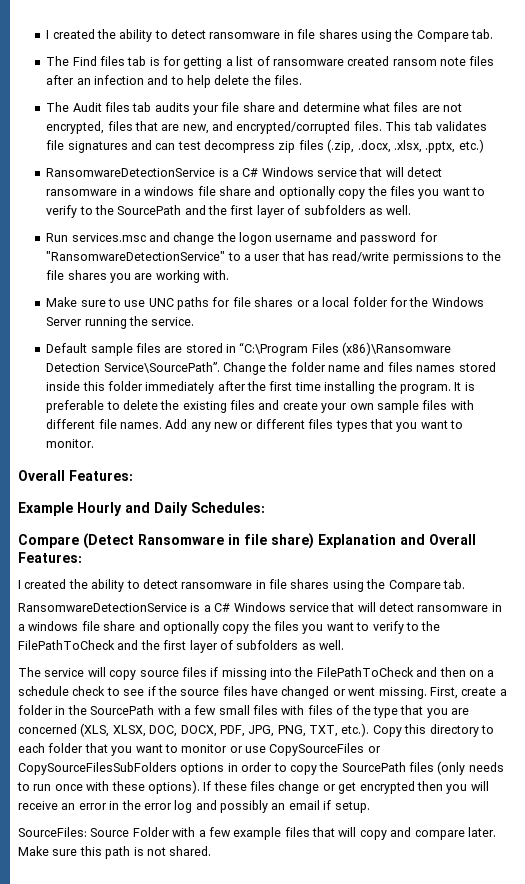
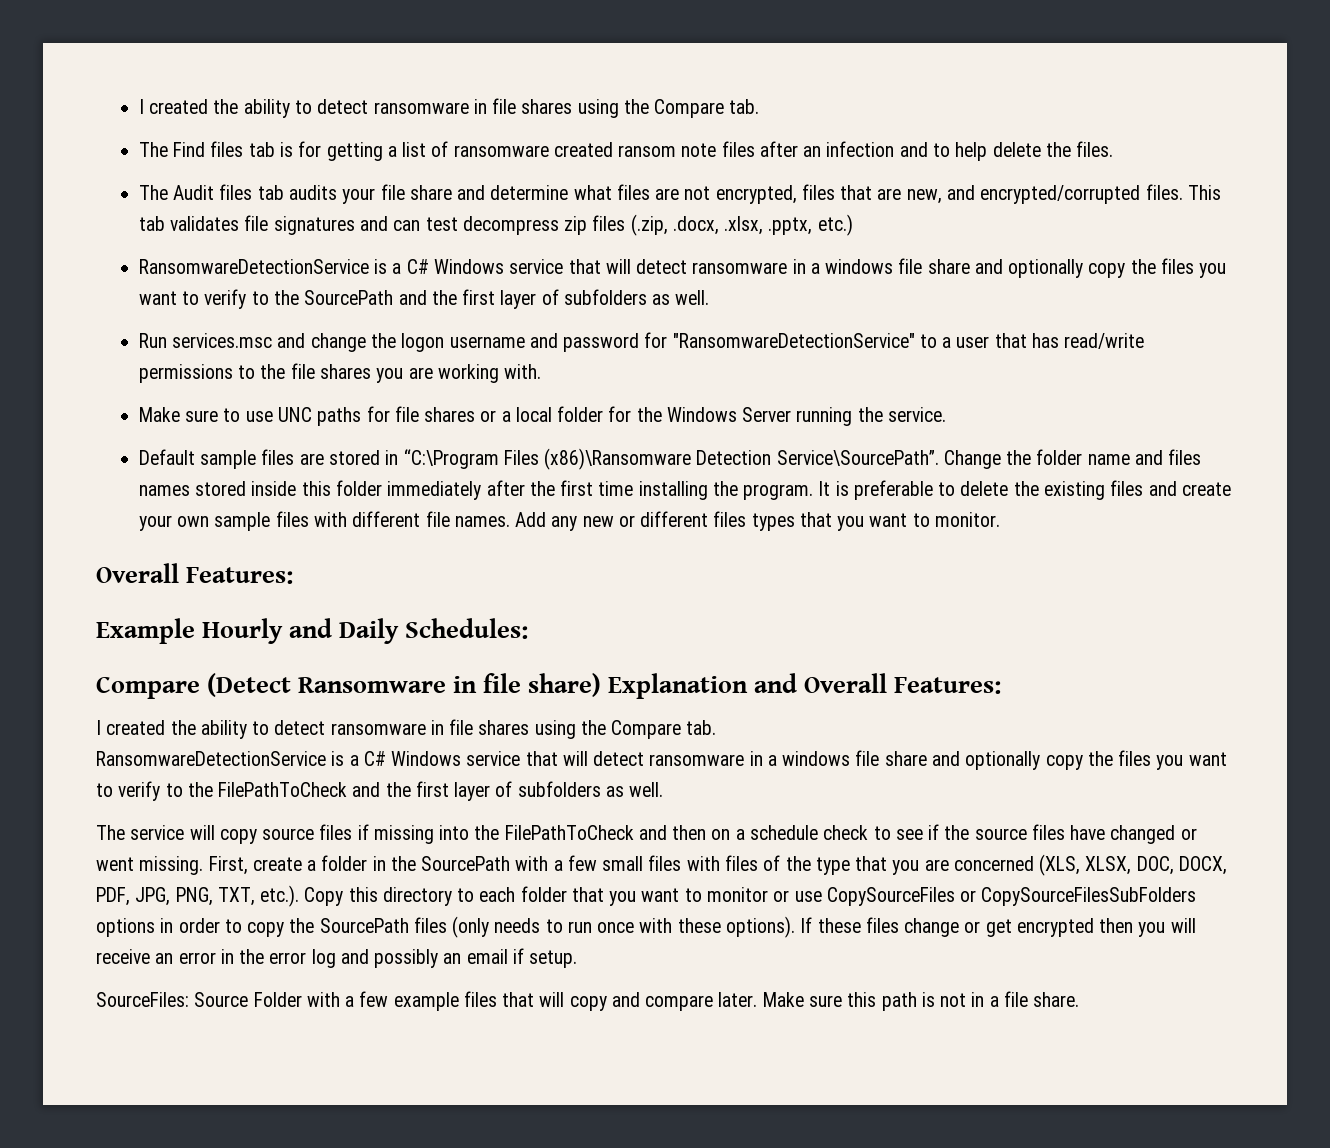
[169,846,212,856] shared. -> [971,991,1080,1007] in a file share.

